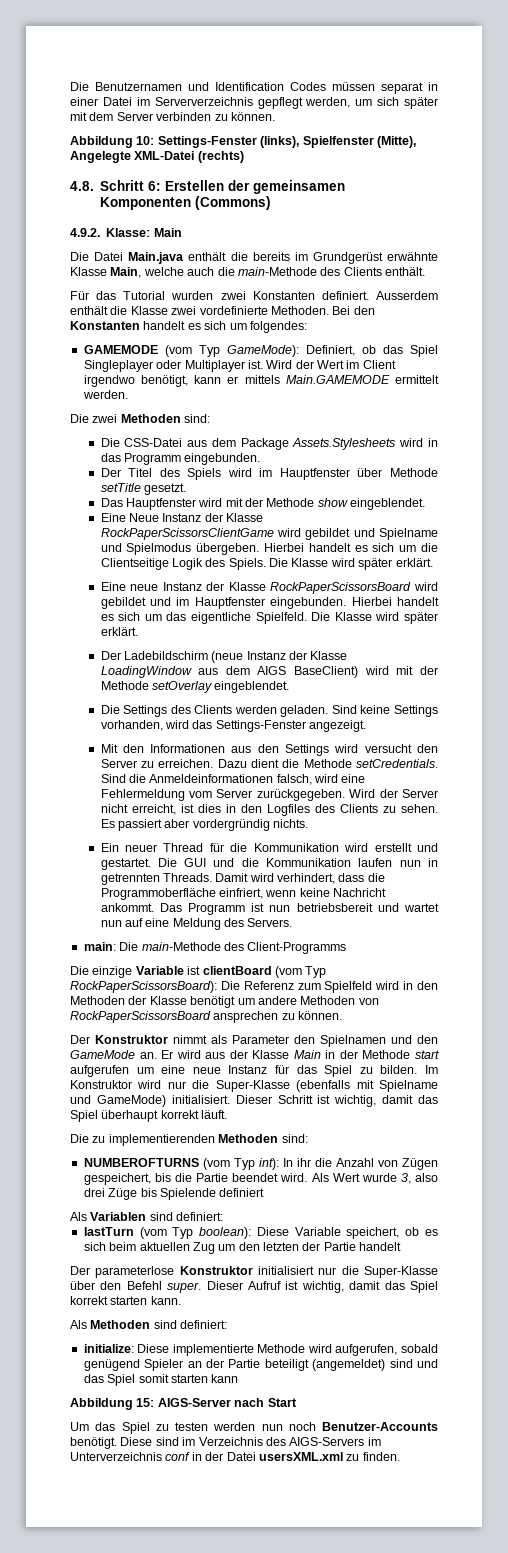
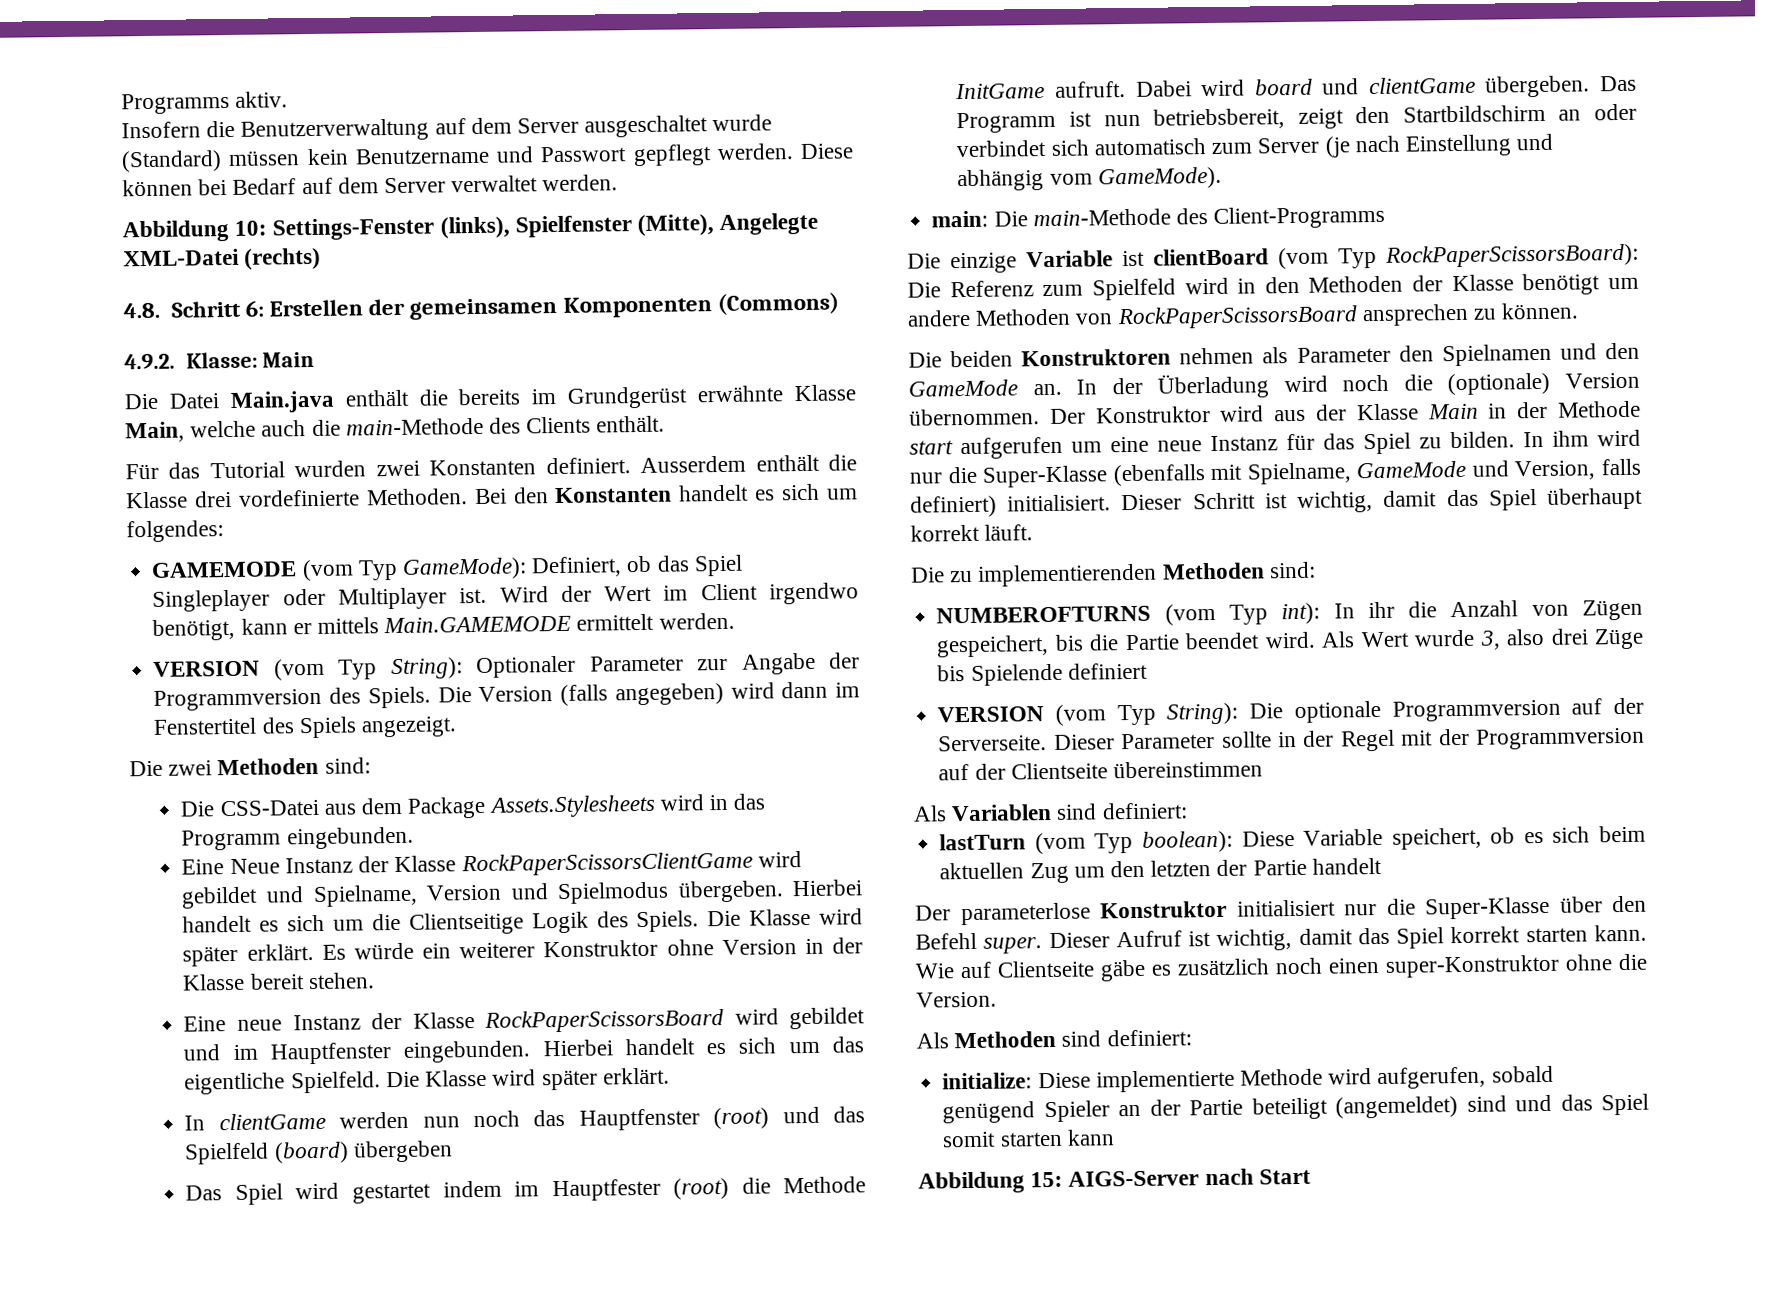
[70,82,438,94] [70,97,438,109] [70,112,275,121] Die Benutzernamen und Identification Codes müssen separat in einer Datei im Serververzeichnis gepflegt werden, um sich später mit dem Server verbinden zu können. -> [121,91,289,115] [121,114,773,142] [121,143,853,173] [122,174,619,197] Programms aktiv. // Insofern die Benutzerverwaltung auf dem Server ausgeschaltet wurde (Standard) müssen kein Benutzername und Passwort gepflegt werden. Diese können bei Bedarf auf dem Server verwaltet werden.
[171,306,197,315] zwei -> [194,490,232,508] drei
(128, 394) none -> [153,652,860,681] [153,681,860,711] [153,716,457,739] // VERSION (vom Typ String): Optionaler Parameter zur Angabe der Programmversion des Spiels. Die Version (falls angegeben) wird dann im Fenstertitel des Spiels angezeigt.
[100,468,438,480] [100,483,186,495] [100,498,426,510] // Der Titel des Spiels wird im Hauptfenster über Methode setTitle gesetzt. // Das Hauptfenster wird mit der Methode show eingeblendet. -> (414, 838) none
[379,528,439,540] Spielname -> [312,884,502,908] Spielname, Version
(433, 562) none -> [321,937,863,960] [182,972,375,991] Es würde ein weiterer Konstruktor ohne Version in der Klasse bereit stehen.
[100,651,348,663] [100,666,439,678] [100,681,290,693] [100,705,438,717] [100,720,367,732] [100,744,438,756] [100,759,438,768] [100,774,366,785] [100,789,438,801] [100,804,438,816] [100,819,309,831] [100,843,438,852] [100,858,439,870] [100,873,385,885] [100,888,387,900] [100,903,439,915] [100,918,293,930] Der Ladebildschirm (neue Instanz der Klasse LoadingWindow aus dem AIGS BaseClient) wird mit der Methode setOverlay eingeblendet. // Die Settings des Clients werden geladen. Sind keine Settings vorhanden, wird das Settings-Fenster angezeigt. // Mit den Informationen aus den Settings wird versucht den Server zu erreichen. Dazu dient die Methode setCredentials. Sind die Anmeldeinformationen falsch, wird eine Fehlermeldung vom Server zurückgegeben. Wird der Server nicht erreicht, ist dies in den Logfiles des Clients zu sehen. Es passiert aber vordergründig nichts. // Ein neuer Thread für die Kommunikation wird erstellt und gestartet. Die GUI und die Kommunikation laufen nun in getrennten Threads. Damit wird verhindert, dass die Programmoberfläche einfriert, wenn keine Nachricht ankommt. Das Programm ist nun betriebsbereit und wartet nun auf eine Meldung des Servers. -> [184,1106,865,1131] [184,1140,453,1165] [185,1176,867,1205] [955,75,1637,100] [956,103,1637,134] [956,133,1554,158] [957,166,1222,192] In clientGame werden nun noch das Hauptfenster (root) und das Spielfeld (board) übergeben // Das Spiel wird gestartet indem im Hauptfester (root) die Methode InitGame aufruft. Dabei wird board und clientGame übergeben. Das Programm ist nun betriebsbereit, zeigt den Startbildschirm an oder verbindet sich automatisch zum Server (je nach Einstellung und abhängig vom GameMode).
[70,1035,207,1044] Der Konstruktor nimmt -> [908,347,1255,368] Die beiden Konstruktoren nehmen
[161,1050,174,1059] Er -> [1076,372,1640,399] [909,406,1211,426] In der Überladung wird noch die (optionale) Version übernommen. Der Konstruktor
[425,1065,438,1074] [70,1080,132,1089] Im Konstruktor -> [1523,430,1589,448] In ihm
[379,1080,438,1092] [70,1095,166,1107] Spielname und GameMode) -> [1246,458,1641,485] [910,495,997,518] Spielname, GameMode und Version, falls definiert)
(265, 1192) none -> [937,697,1644,726] [938,727,1645,752] [938,760,1263,781] // VERSION (vom Typ String): Die optionale Programmversion auf der Serverseite. Dieser Parameter sollte in der Regel mit der Programmversion auf der Clientseite übereinstimmen
(181, 1300) none -> [915,953,1647,982] [916,991,997,1008] Wie auf Clientseite gäbe es zusätzlich noch einen super-Konstruktor ohne die Version.
[70,1422,438,1434] [70,1437,381,1449] [70,1452,400,1461] // Um das Spiel zu testen werden nun noch Benutzer-Accounts benötigt. Diese sind im Verzeichnis des AIGS-Servers im Unterverzeichnis conf in der Datei usersXML.xml zu finden. -> (1311, 1176) none

